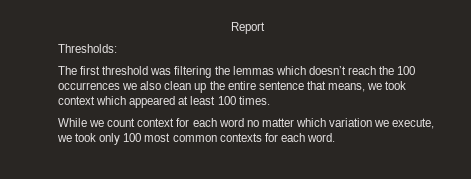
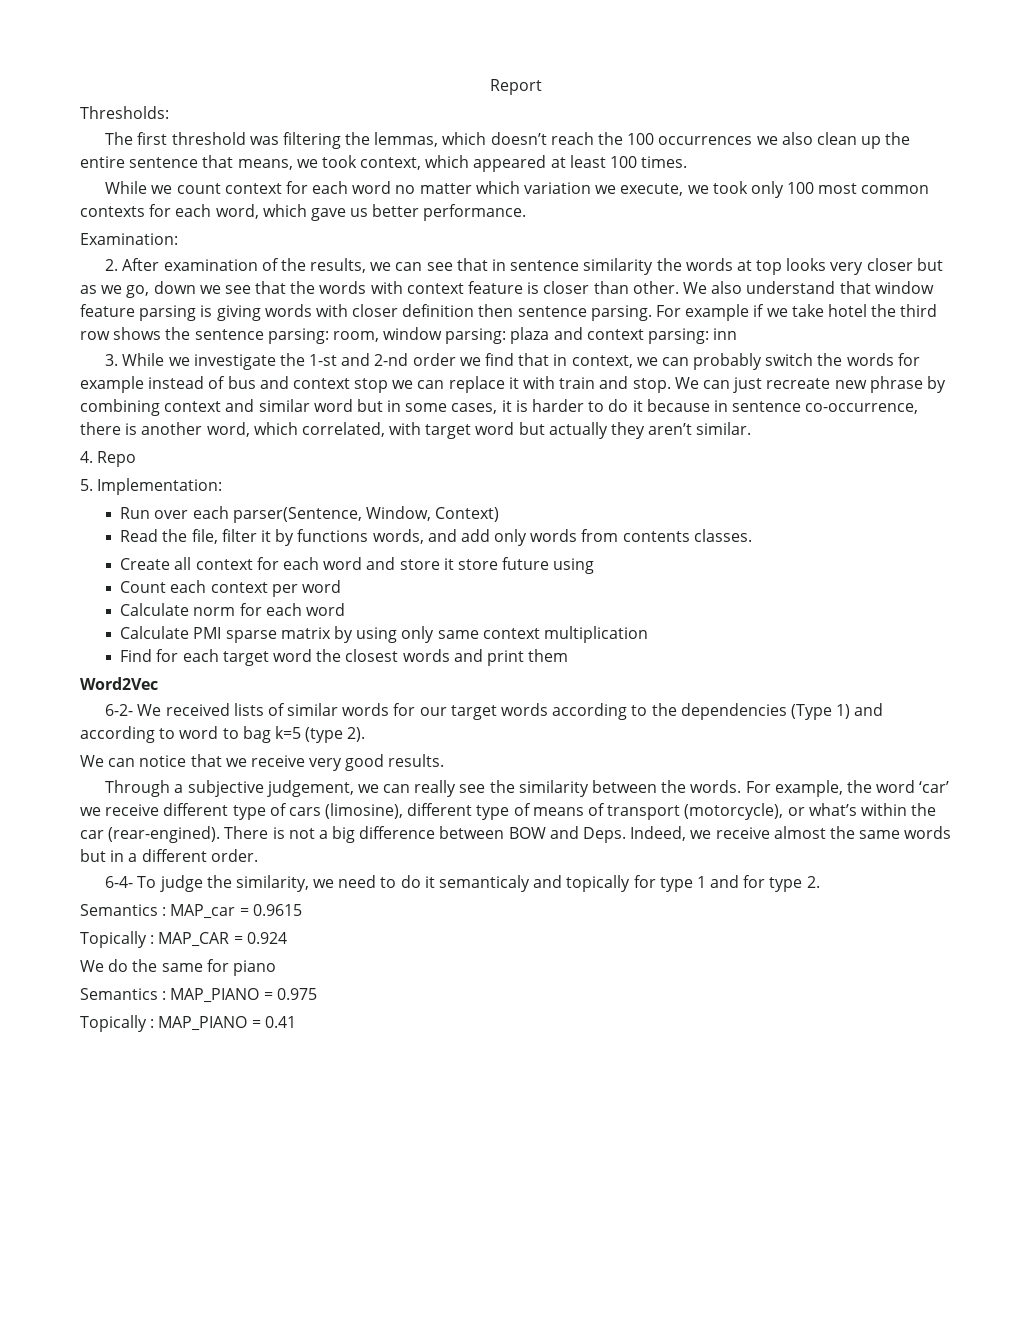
[232,66,274,75] lemmas -> [374,132,439,147] lemmas,
[58,96,95,105] context -> [360,157,422,170] context,
[306,133,335,142] word. -> [215,204,527,221] [80,233,178,245] [105,258,943,275] [80,281,934,298] [80,304,938,321] [80,327,738,344] [105,353,920,370] [80,376,946,393] [80,399,919,416] [80,422,752,439] [80,451,137,467] [80,478,223,495] [120,506,500,523] [120,529,752,546] [120,557,595,574] [120,580,341,597] [120,603,345,616] [120,626,648,643] [120,649,569,666] [80,677,158,690] [105,703,884,720] [80,726,366,743] [80,754,445,771] [105,780,950,797] [80,803,937,820] [80,826,952,843] [80,849,258,862] [105,875,820,892] [80,904,302,919] [80,931,287,948] [80,959,276,976] [80,988,317,1003] [80,1015,296,1032] word, which gave us better performance. // Examination: // 2. After examination of the results, we can see that in sentence similarity the words at top looks very closer but as we go, down we see that the words with context feature is closer than other. We also understand that window feature parsing is giving words with closer definition then sentence parsing. For example if we take hotel the third row shows the sentence parsing: room, window parsing: plaza and context parsing: inn // 3. While we investigate the 1-st and 2-nd order we find that in context, we can probably switch the words for example instead of bus and context stop we can replace it with train and stop. We can just recreate new phrase by combining context and similar word but in some cases, it is harder to do it because in sentence co-occurrence, there is another word, which correlated, with target word but actually they aren’t similar. // 4. Repo // 5. Implementation: // Run over each parser(Sentence, Window, Context) // Read the file, filter it by functions words, and add only words from contents classes. // Create all context for each word and store it store future using // Count each context per word // Calculate norm for each word // Calculate PMI sparse matrix by using only same context multiplication // Find for each target word the closest words and print them // Word2Vec // 6-2- We received lists of similar words for our target words according to the dependencies (Type 1) and according to word to bag k=5 (type 2). // We can notice that we receive very good results. // Through a subjective judgement, we can really see the similarity between the words. For example, the word ‘car’ we receive different type of cars (limosine), different type of means of transport (motorcycle), or what’s within the car (rear-engined). There is not a big difference between BOW and Deps. Indeed, we receive almost the same words but in a different order. // 6-4- To judge the similarity, we need to do it semanticaly and topically for type 1 and for type 2. // Semantics : MAP_car = 0.9615 // Topically : MAP_CAR = 0.924 // We do the same for piano // Semantics : MAP_PIANO = 0.975 // Topically : MAP_PIANO = 0.41

